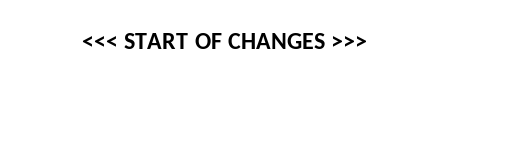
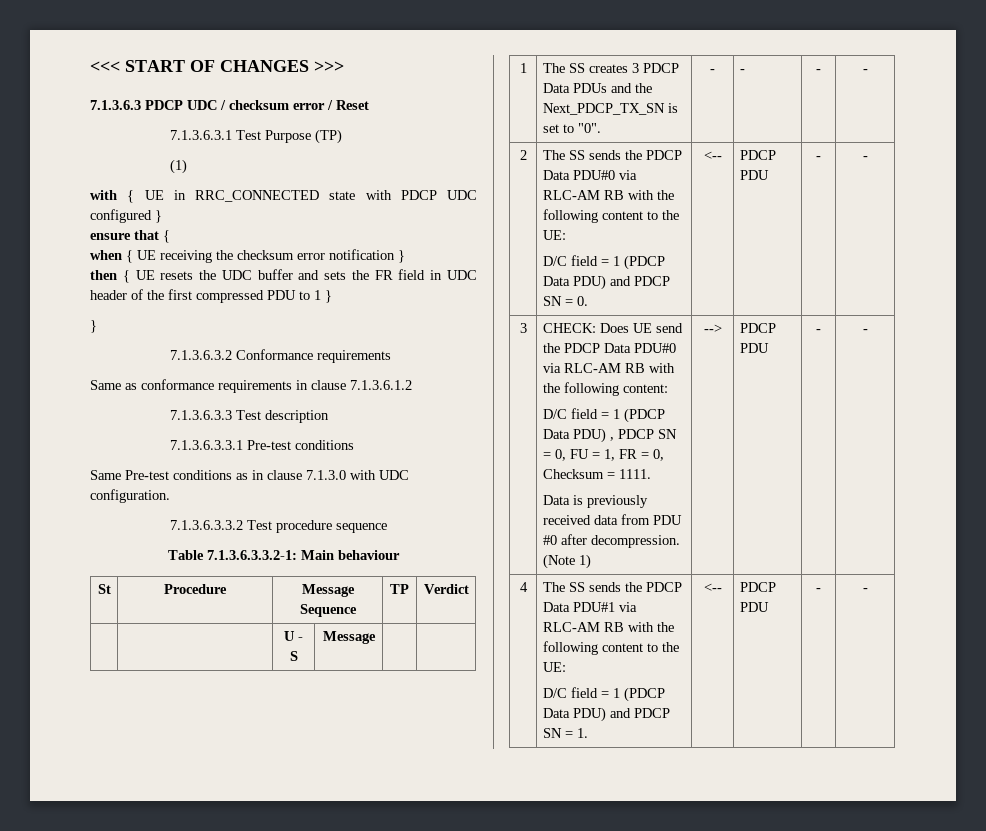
(368, 42) none -> [90,100,369,110] [169,129,342,144] [169,159,187,174] [90,190,477,203] [90,209,162,223] [90,230,170,243] [90,249,405,263] [90,269,478,283] [90,289,332,303] [90,320,97,333] [169,349,391,363] [90,379,412,393] [169,410,329,423] [169,440,354,450] [90,470,409,480] [90,489,170,503] [169,520,387,533] [168,550,400,560] [97,584,111,594] [164,584,227,594] [301,584,355,597] [299,604,357,617] [390,584,409,594] [423,584,469,594] [284,631,303,641] [289,651,298,661] [322,631,376,644] [519,63,527,73] [542,63,679,73] [542,83,652,93] [542,103,678,115] [542,123,601,133] [710,69,715,73] [739,69,745,73] [816,69,821,73] [862,69,868,73] [519,150,527,160] [542,150,682,160] [542,170,637,180] [542,190,674,200] [542,209,679,223] [542,230,566,240] [542,255,665,270] [542,275,670,290] [542,296,588,306] [703,151,722,160] [739,150,776,160] [739,170,769,180] [816,156,821,160] [862,156,868,160] [519,323,527,333] [542,323,683,333] [542,343,676,353] [542,363,675,373] [542,382,668,396] [542,408,665,423] [542,428,677,443] [542,449,664,461] [542,469,651,479] [542,495,648,508] [542,514,682,525] [542,534,680,548] [542,554,591,569] [703,324,722,333] [739,323,776,333] [739,343,769,353] [816,329,821,333] [862,329,868,333] [519,582,528,592] [542,582,682,592] [542,602,637,612] [542,622,674,632] [542,641,679,655] [542,662,566,672] [542,687,665,702] [542,707,670,722] [542,728,588,738] [703,583,722,592] [739,582,776,592] [739,602,769,612] [816,588,821,592] [862,588,868,592] // 7.1.3.6.3 PDCP UDC / checksum error / Reset // 7.1.3.6.3.1 Test Purpose (TP) // (1) // with { UE in RRC_CONNECTED state with PDCP UDC configured } // ensure that { // when { UE receiving the checksum error notification } // then { UE resets the UDC buffer and sets the FR field in UDC header of the first compressed PDU to 1 } // } // 7.1.3.6.3.2 Conformance requirements // Same as conformance requirements in clause 7.1.3.6.1.2 // 7.1.3.6.3.3 Test description // 7.1.3.6.3.3.1 Pre-test conditions // Same Pre-test conditions as in clause 7.1.3.0 with UDC configuration. // 7.1.3.6.3.3.2 Test procedure sequence // Table 7.1.3.6.3.3.2-1: Main behaviour // St | Procedure | Message Sequence | TP | Verdict // | | U - S | Message | | // 1 | The SS creates 3 PDCP Data PDUs and the Next_PDCP_TX_SN is set to "0". | - | - | - | - // 2 | The SS sends the PDCP Data PDU#0 via RLC-AM RB with the following content to the UE: // D/C field = 1 (PDCP Data PDU) and PDCP SN = 0. | <-- | PDCP PDU | - | - // 3 | CHECK: Does UE send the PDCP Data PDU#0 via RLC-AM RB with the following content: // D/C field = 1 (PDCP Data PDU) , PDCP SN = 0, FU = 1, FR = 0, Checksum = 1111. // Data is previously received data from PDU #0 after decompression. (Note 1) | --> | PDCP PDU | - | - // 4 | The SS sends the PDCP Data PDU#1 via RLC-AM RB with the following content to the UE: // D/C field = 1 (PDCP Data PDU) and PDCP SN = 1. | <-- | PDCP PDU | - | -

